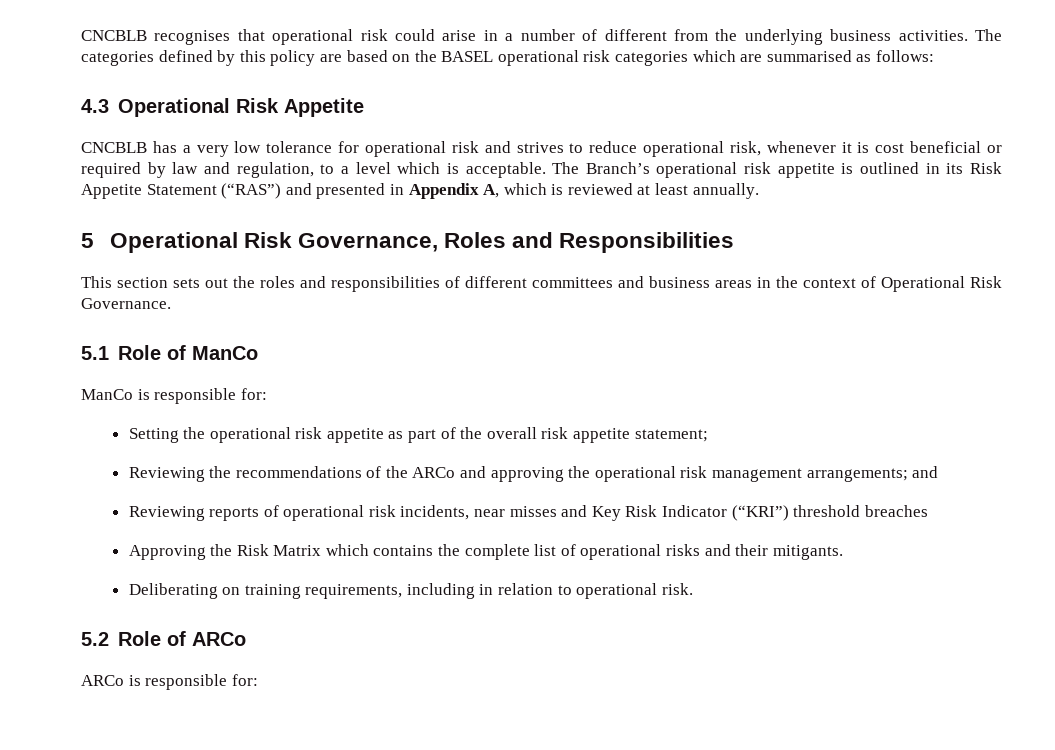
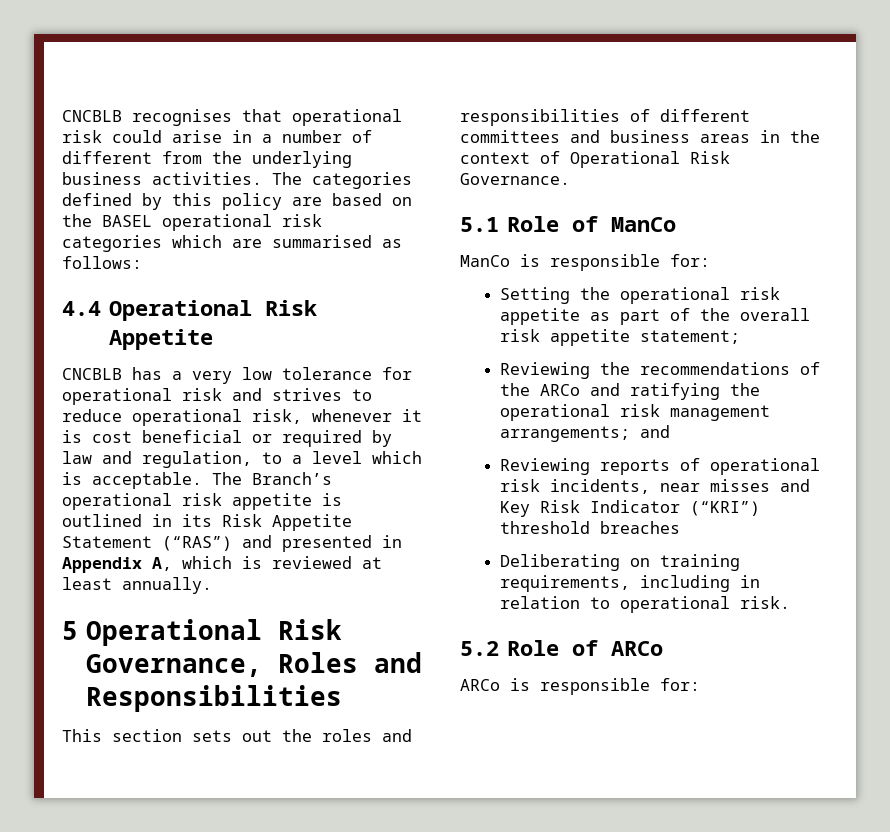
[81,99,109,113] 4.3 -> [62,301,101,316] 4.4
[490,467,564,482] approving -> [630,383,721,400] ratifying
[128,544,843,560] // Approving the Risk Matrix which contains the complete list of operational risks and their mitigants. -> (681, 527) none

